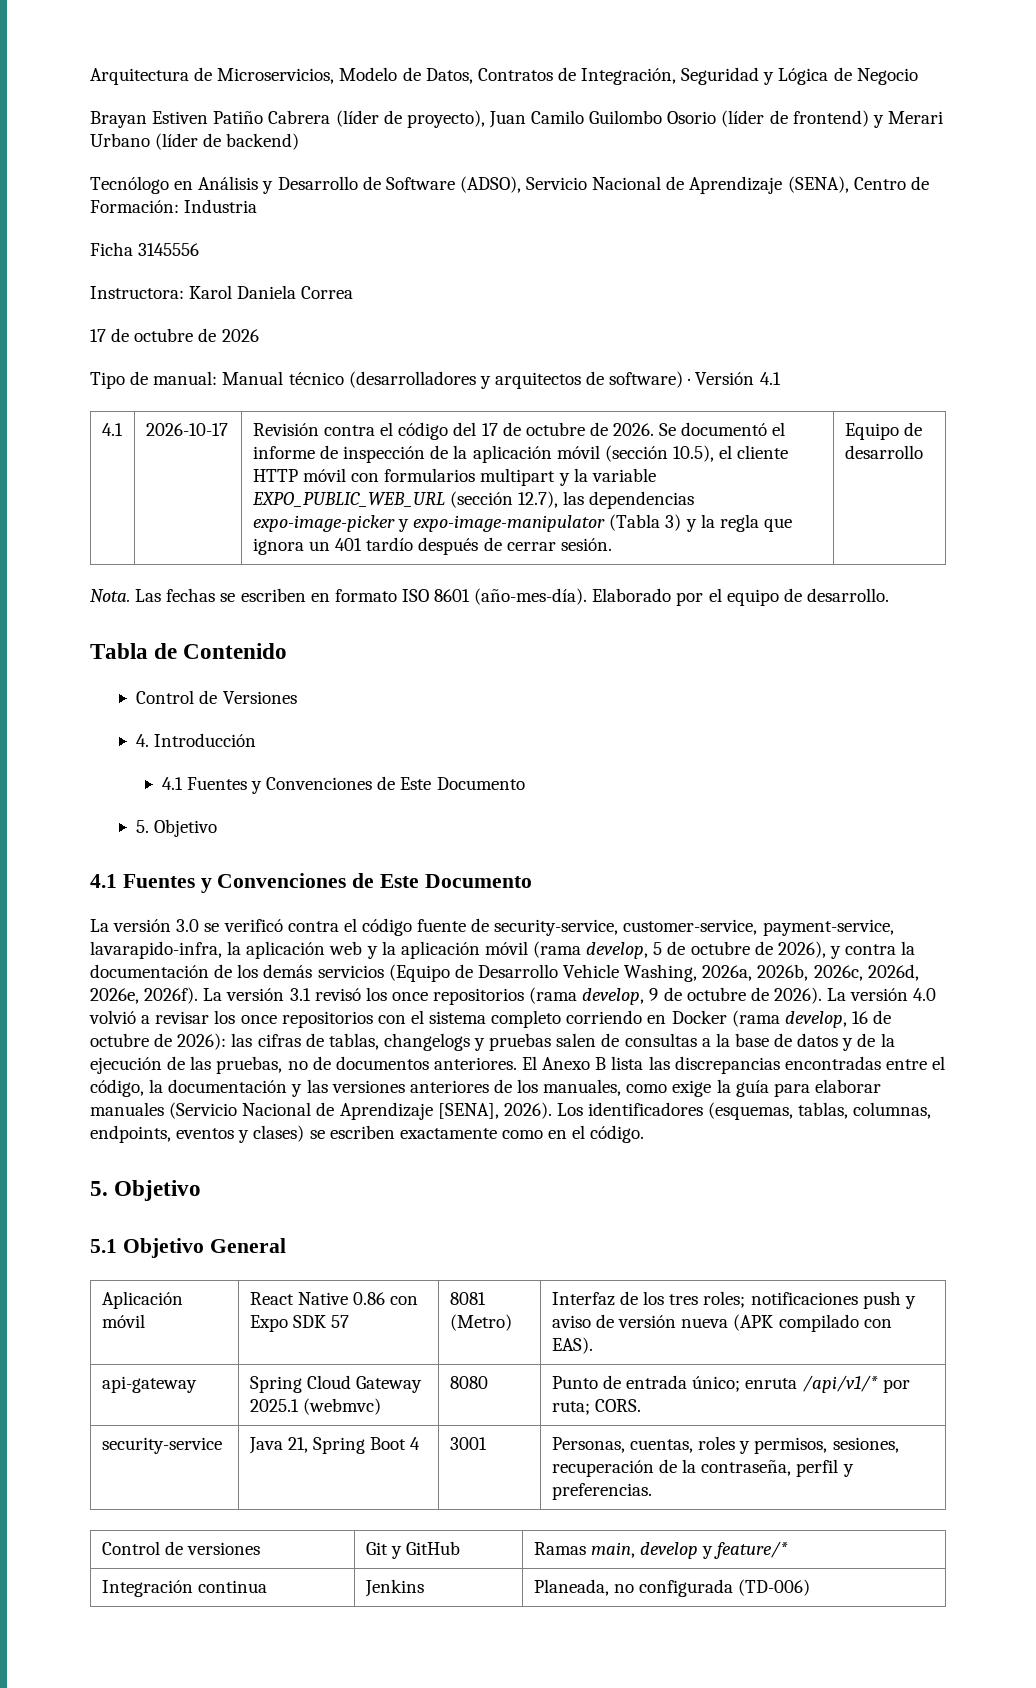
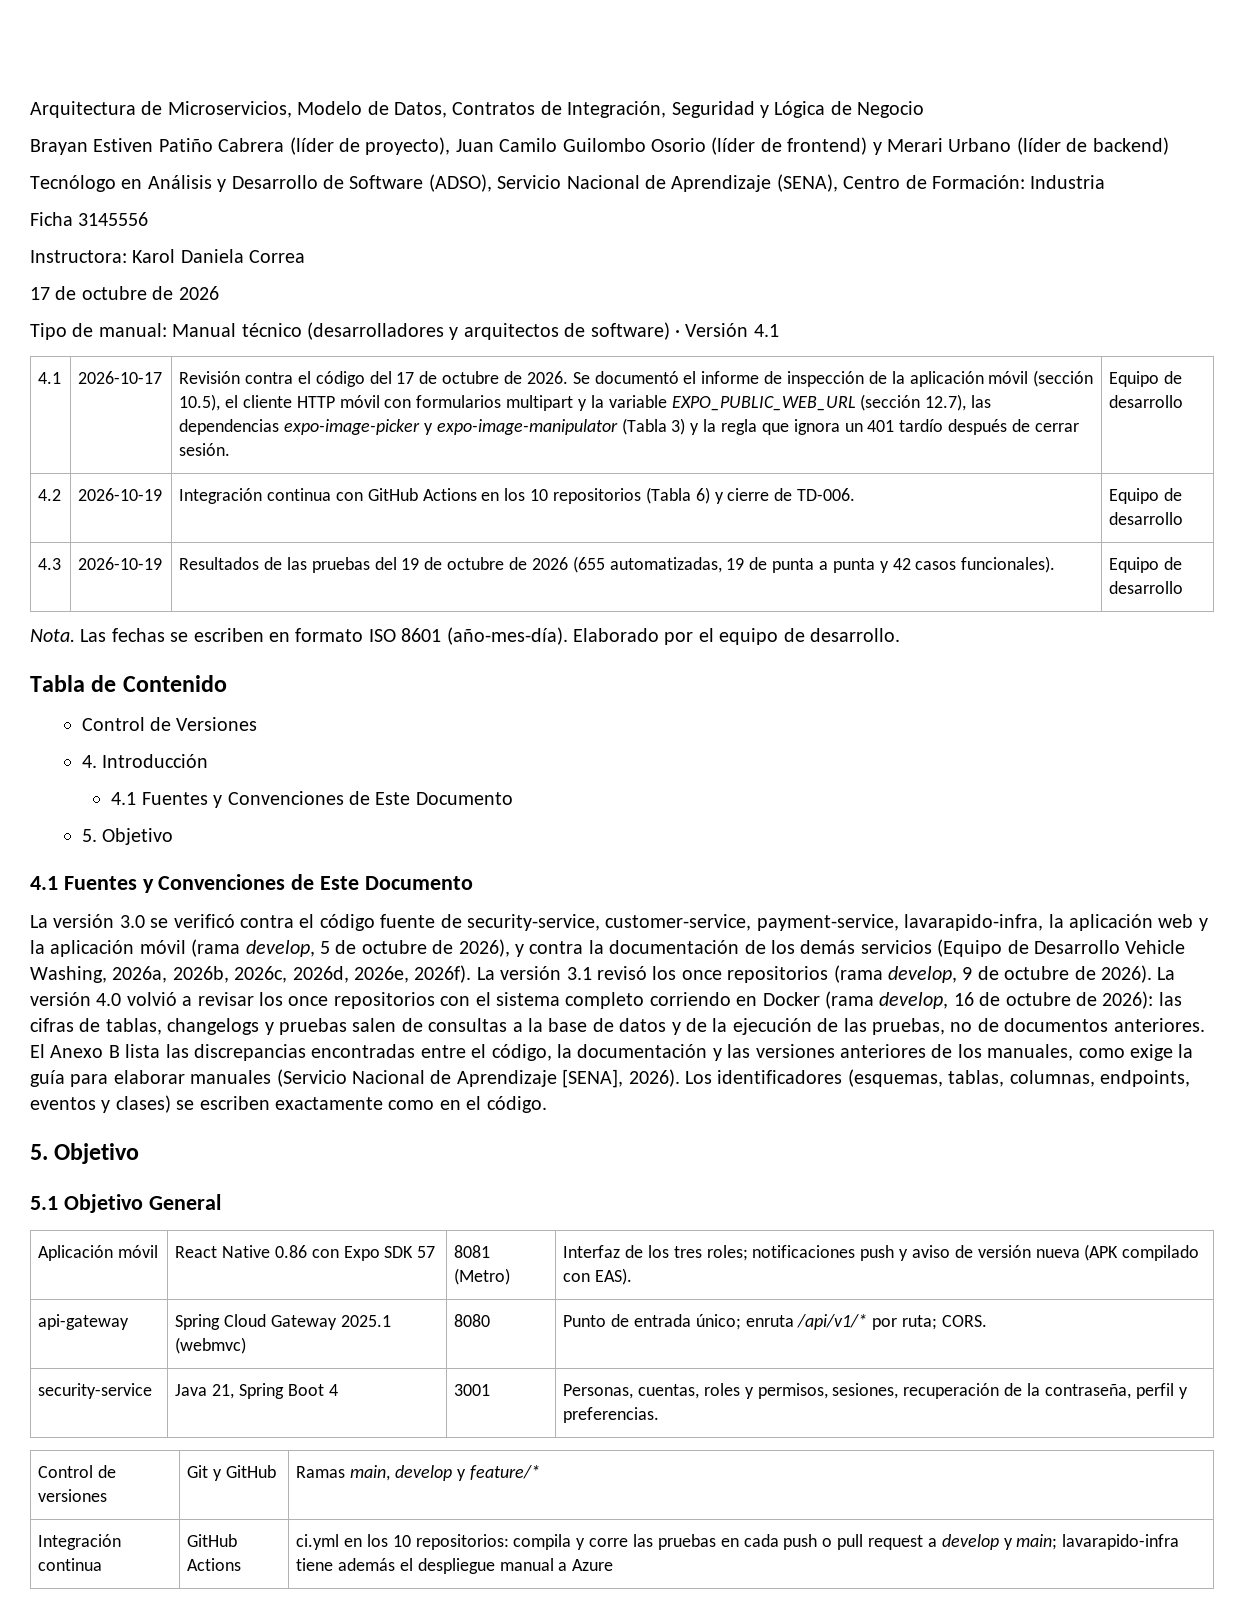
(923, 452) none -> [38,489,62,501] [78,488,163,501] [179,487,856,504] [1109,488,1183,504] [1109,512,1184,525] [38,558,62,570] [78,557,163,570] [179,556,1056,573] [1109,557,1183,573] [1109,581,1184,594] // 4.2 | 2026-10-19 | Integración continua con GitHub Actions en los 10 repositorios (Tabla 6) y cierre de TD-006. | Equipo de desarrollo // 4.3 | 2026-10-19 | Resultados de las pruebas del 19 de octubre de 2026 (655 automatizadas, 19 de punta a punta y 42 casos funcionales). | Equipo de desarrollo
[364,1579,424,1597] [533,1579,811,1597] Jenkins | Planeada, no configurada (TD-006) -> [187,1534,238,1547] [187,1558,242,1571] [296,1534,1180,1550] [296,1558,614,1574] GitHub Actions | ci.yml en los 10 repositorios: compila y corre las pruebas en cada push o pull request a develop y main; lavarapido-infra tiene además el despliegue manual a Azure

